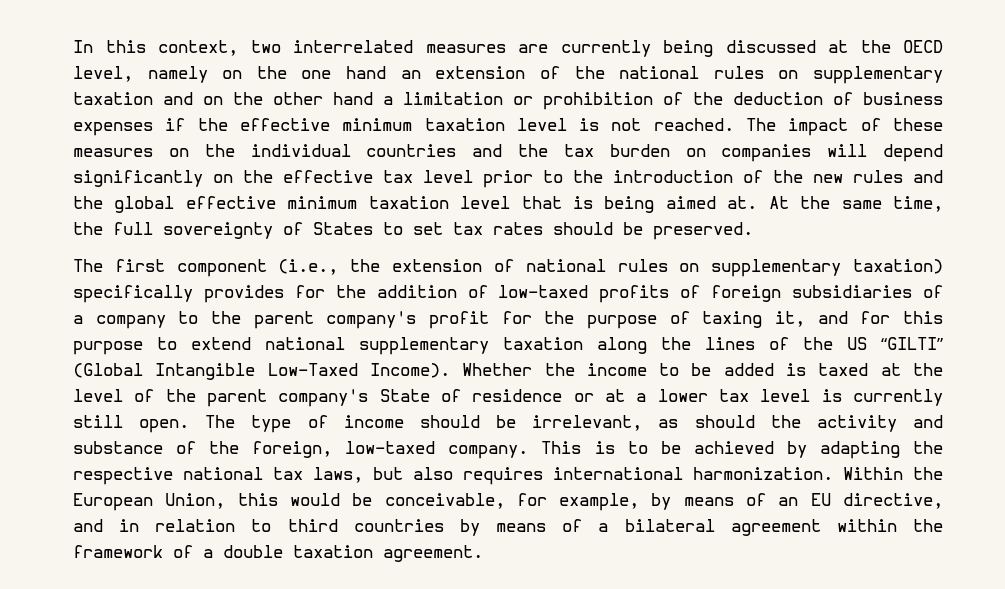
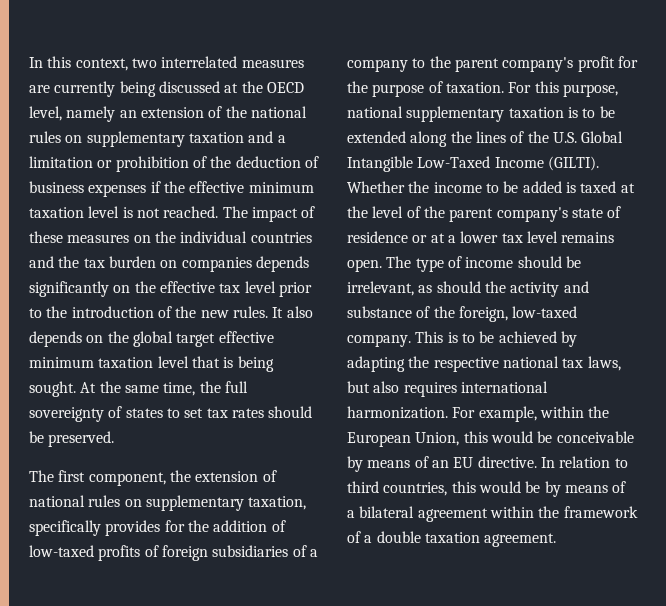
[222,66,387,79] on the one hand -> (116, 114) none
[203,92,373,105] on the other hand -> (274, 137) none
[827,144,944,162] will depend -> [255,256,309,272] depends
[853,170,943,183] rules and -> [232,306,313,318] [29,331,104,347] rules. It also depends on
(175, 204) none -> [176,333,216,347] target
[665,196,758,209] aimed at. -> [29,381,76,397] sought.
[313,222,373,235] States -> [125,408,163,418] states
[176,259,339,277] component (i.e., -> [88,472,166,486] component,
[853,259,944,274] taxation) -> [248,496,307,510] taxation,
[702,311,943,328] [73,337,583,355] taxing it, and for this purpose to extend national supplementary taxation -> [445,81,618,97] [347,106,615,122] [347,131,406,143] taxation. For this purpose, national supplementary taxation is to be extended
[847,337,943,350] [73,363,450,380] US “GILTI” (Global Intangible Low-Taxed Income). -> [552,131,624,143] [347,156,599,172] U.S. Global Intangible Low-Taxed Income (GILTI).
[379,389,430,402] State -> [571,208,603,218] state
[821,389,944,406] [73,415,123,428] is currently still -> [561,232,615,243] remains
[843,467,903,480] Within -> [452,406,584,422] For example, within
[384,493,640,511] conceivable, for example, -> [556,431,634,443] conceivable
[842,493,943,509] [73,519,444,532] directive, and in relation to third countries -> [477,456,628,468] [347,481,541,496] directive. In relation to third countries, this would be

